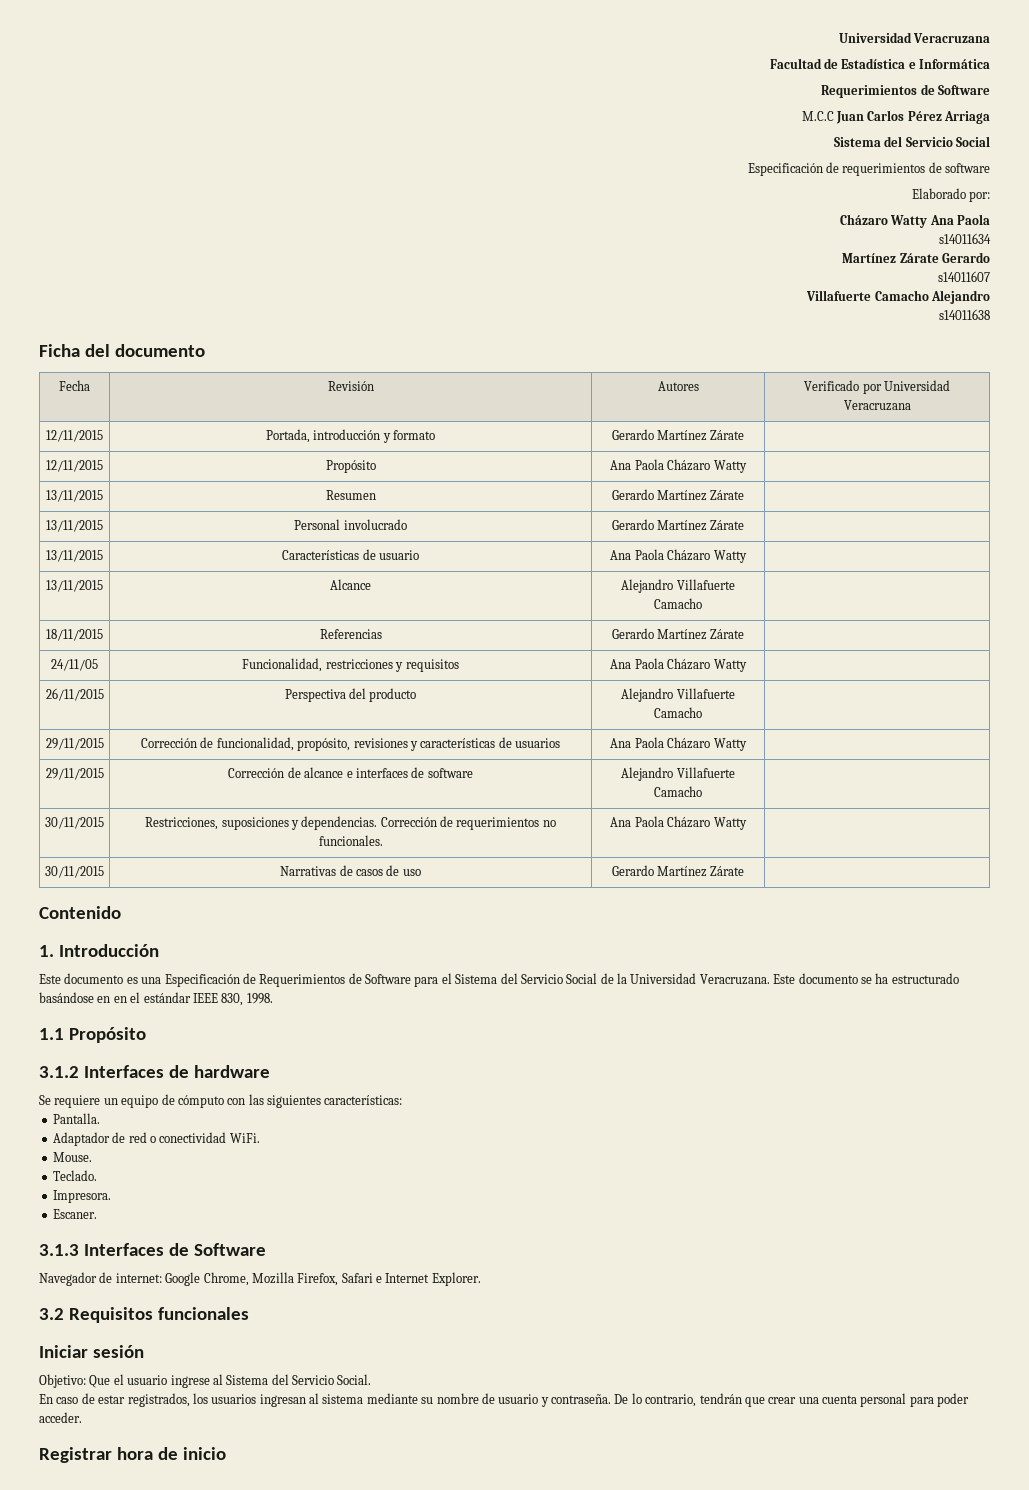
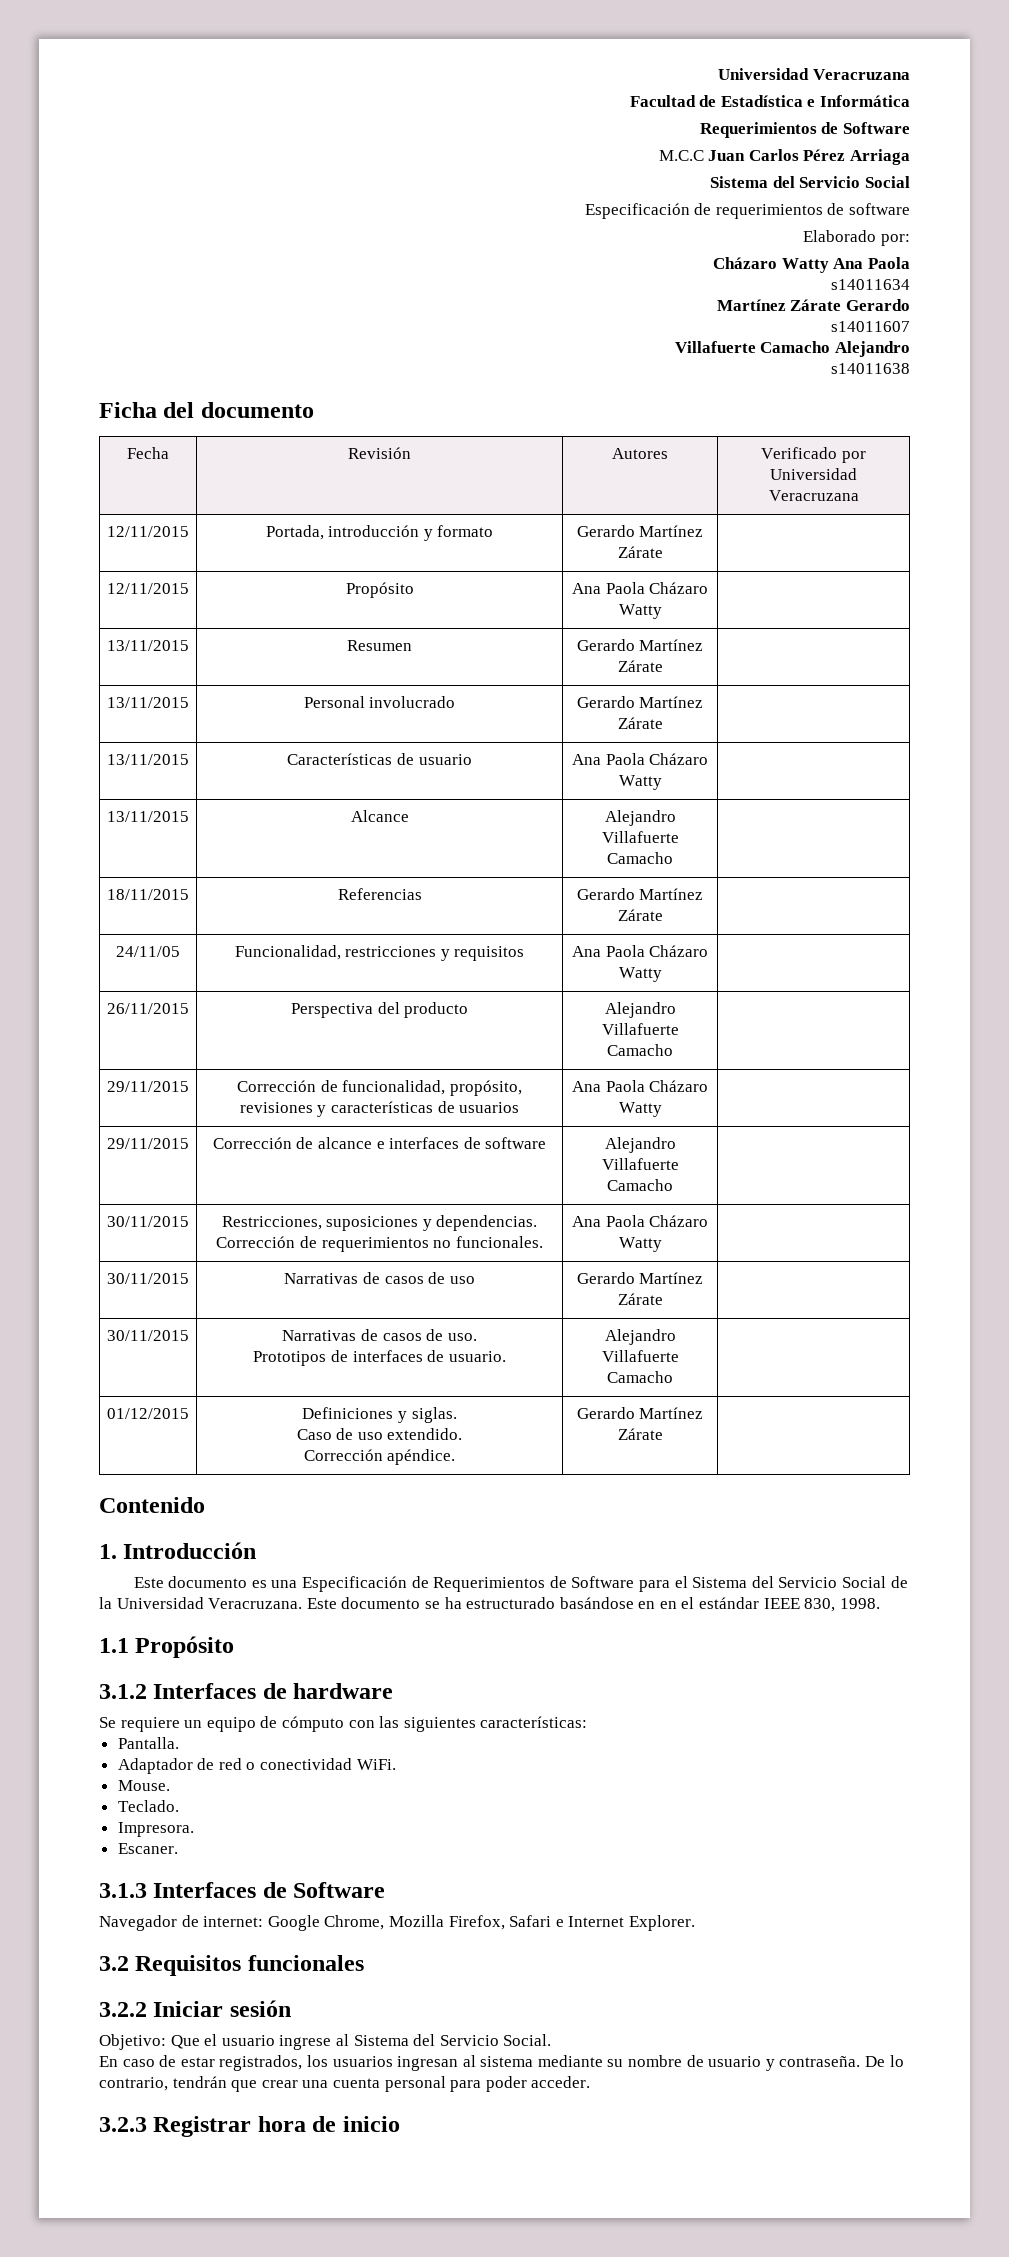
(745, 871) none -> [107,1330,189,1341] [282,1329,477,1341] [253,1350,506,1366] [604,1329,676,1345] [601,1350,679,1362] [607,1371,673,1383] [107,1408,189,1419] [302,1407,457,1423] [296,1428,463,1440] [303,1449,456,1465] [576,1407,704,1419] [617,1428,663,1440] // 30/11/2015 | Narrativas de casos de uso. // Prototipos de interfaces de usuario. | Alejandro Villafuerte Camacho | // 01/12/2015 | Definiciones y siglas. // Caso de uso extendido. // Corrección apéndice. | Gerardo Martínez Zárate |
(249, 1313) none -> [99,2002,147,2017] 3.2.2
(82, 1417) none -> [99,2117,147,2132] 3.2.3

